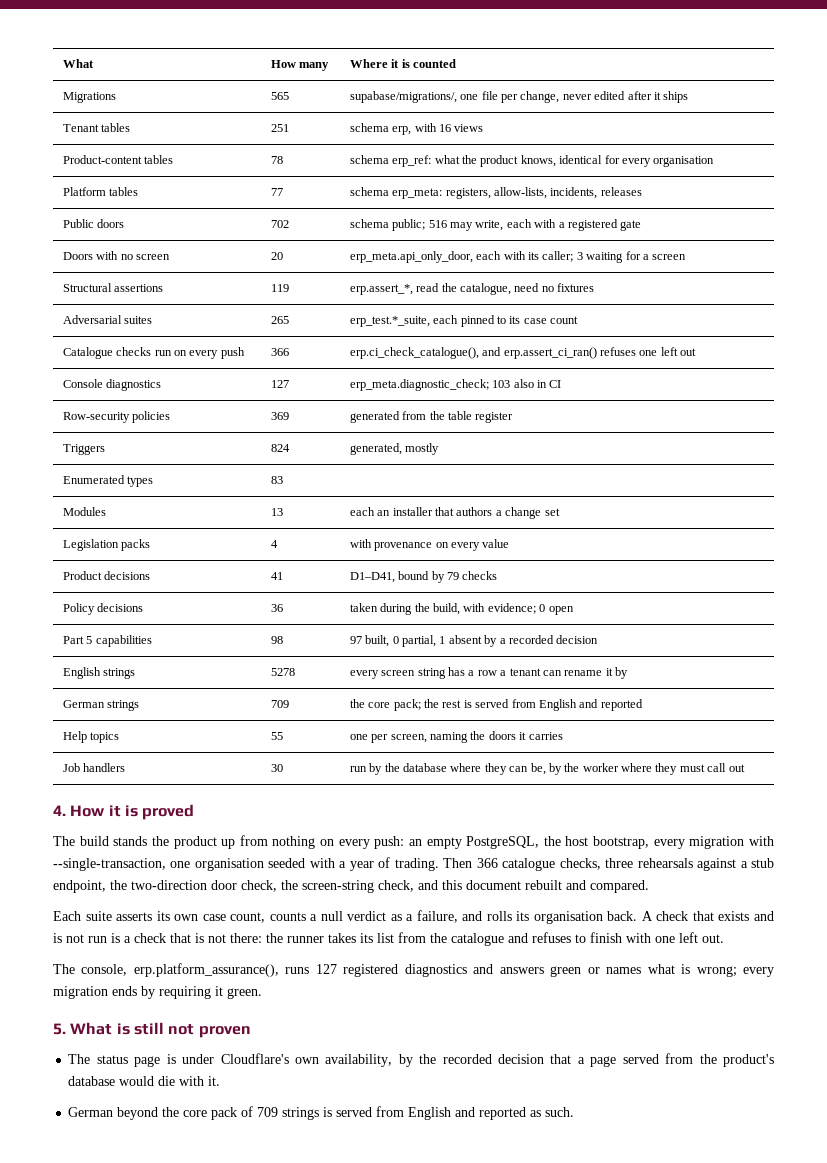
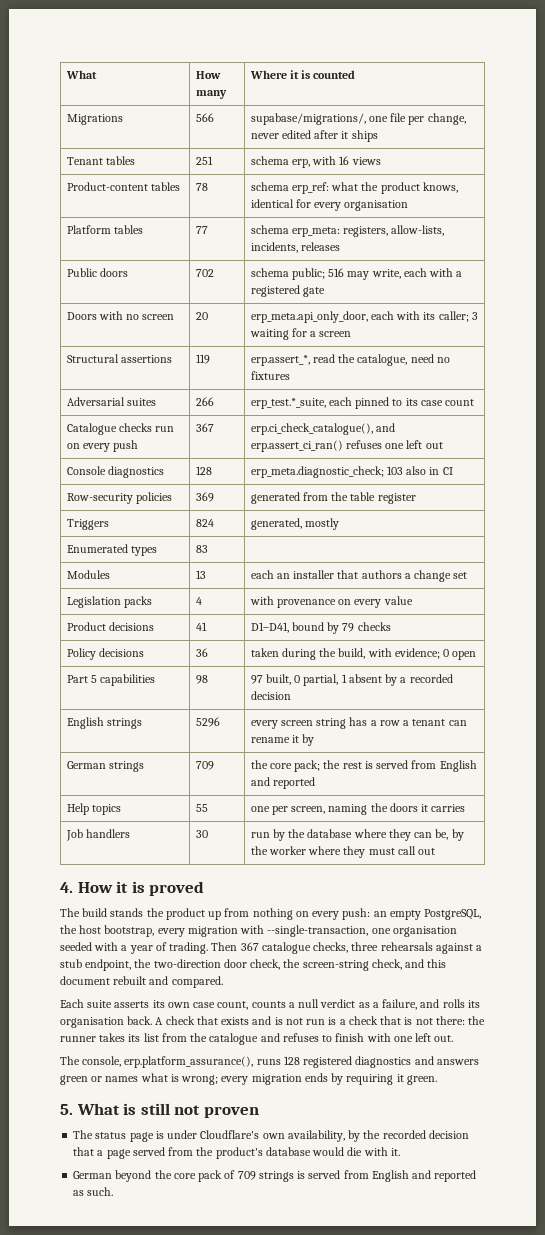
[270,92,289,100] 565 -> [195,113,214,122] 566
[270,316,289,324] 265 -> [195,397,214,406] 266
[270,348,289,356] 366 -> [195,423,214,432] 367
[270,380,289,388] 127 -> [195,466,212,475] 128
[270,668,295,676] 5278 -> [195,717,220,727] 5296
[476,858,498,868] 366 -> [240,942,259,951] 367
[315,964,337,974] 127 -> [283,1056,300,1065] 128

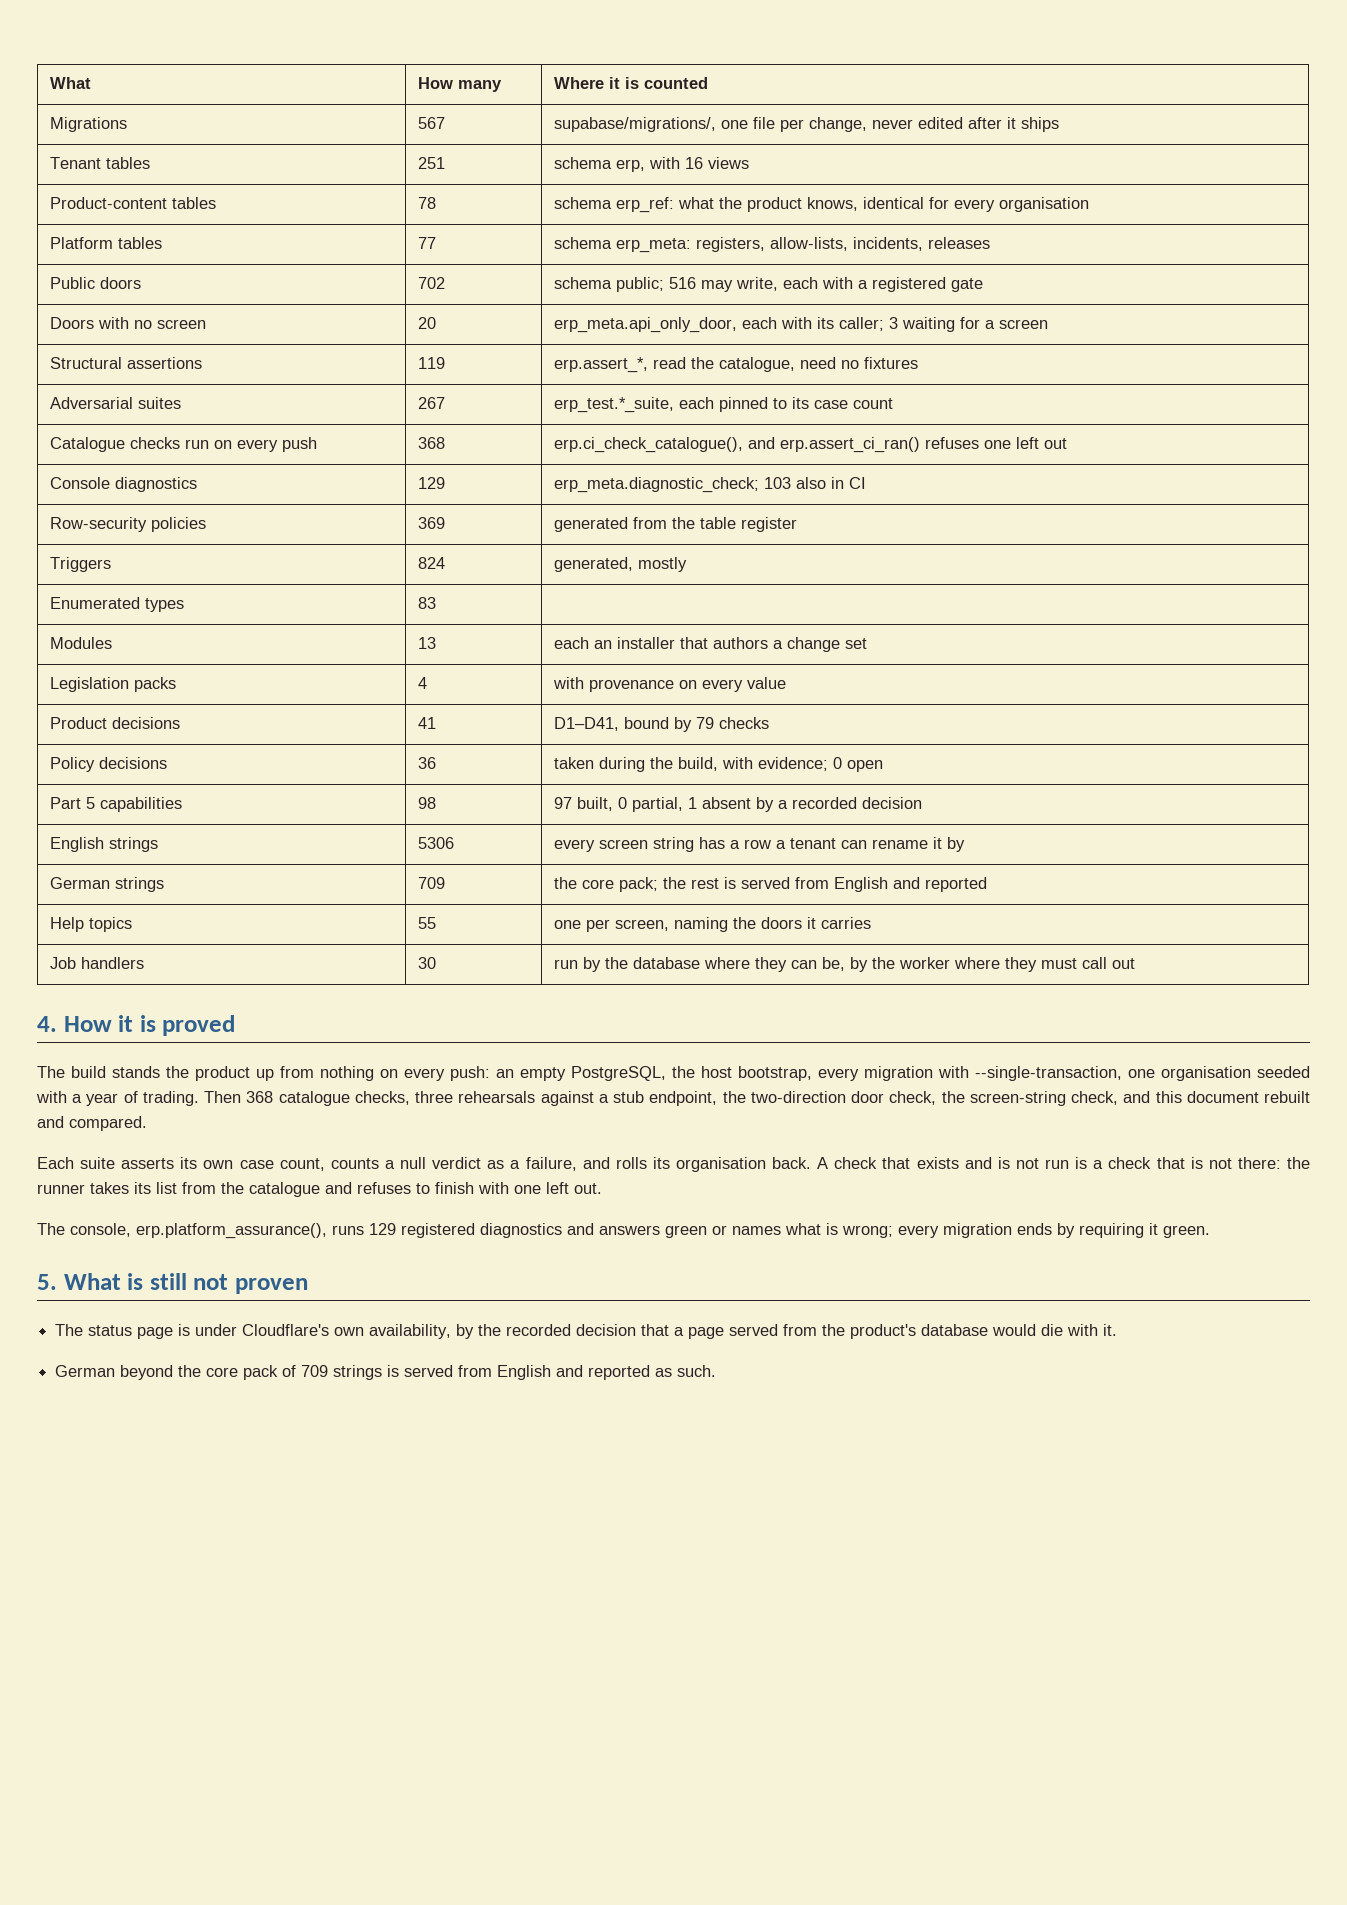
[195,113,214,122] 566 -> [417,117,445,129] 567
[195,397,214,406] 266 -> [417,397,445,409] 267
[195,423,214,432] 367 -> [417,437,445,449] 368
[195,466,212,475] 128 -> [417,477,445,489] 129
[195,717,220,727] 5296 -> [417,837,454,849] 5306
[240,942,259,951] 367 -> [246,1091,274,1103] 368
[283,1056,300,1065] 128 -> [369,1223,396,1235] 129

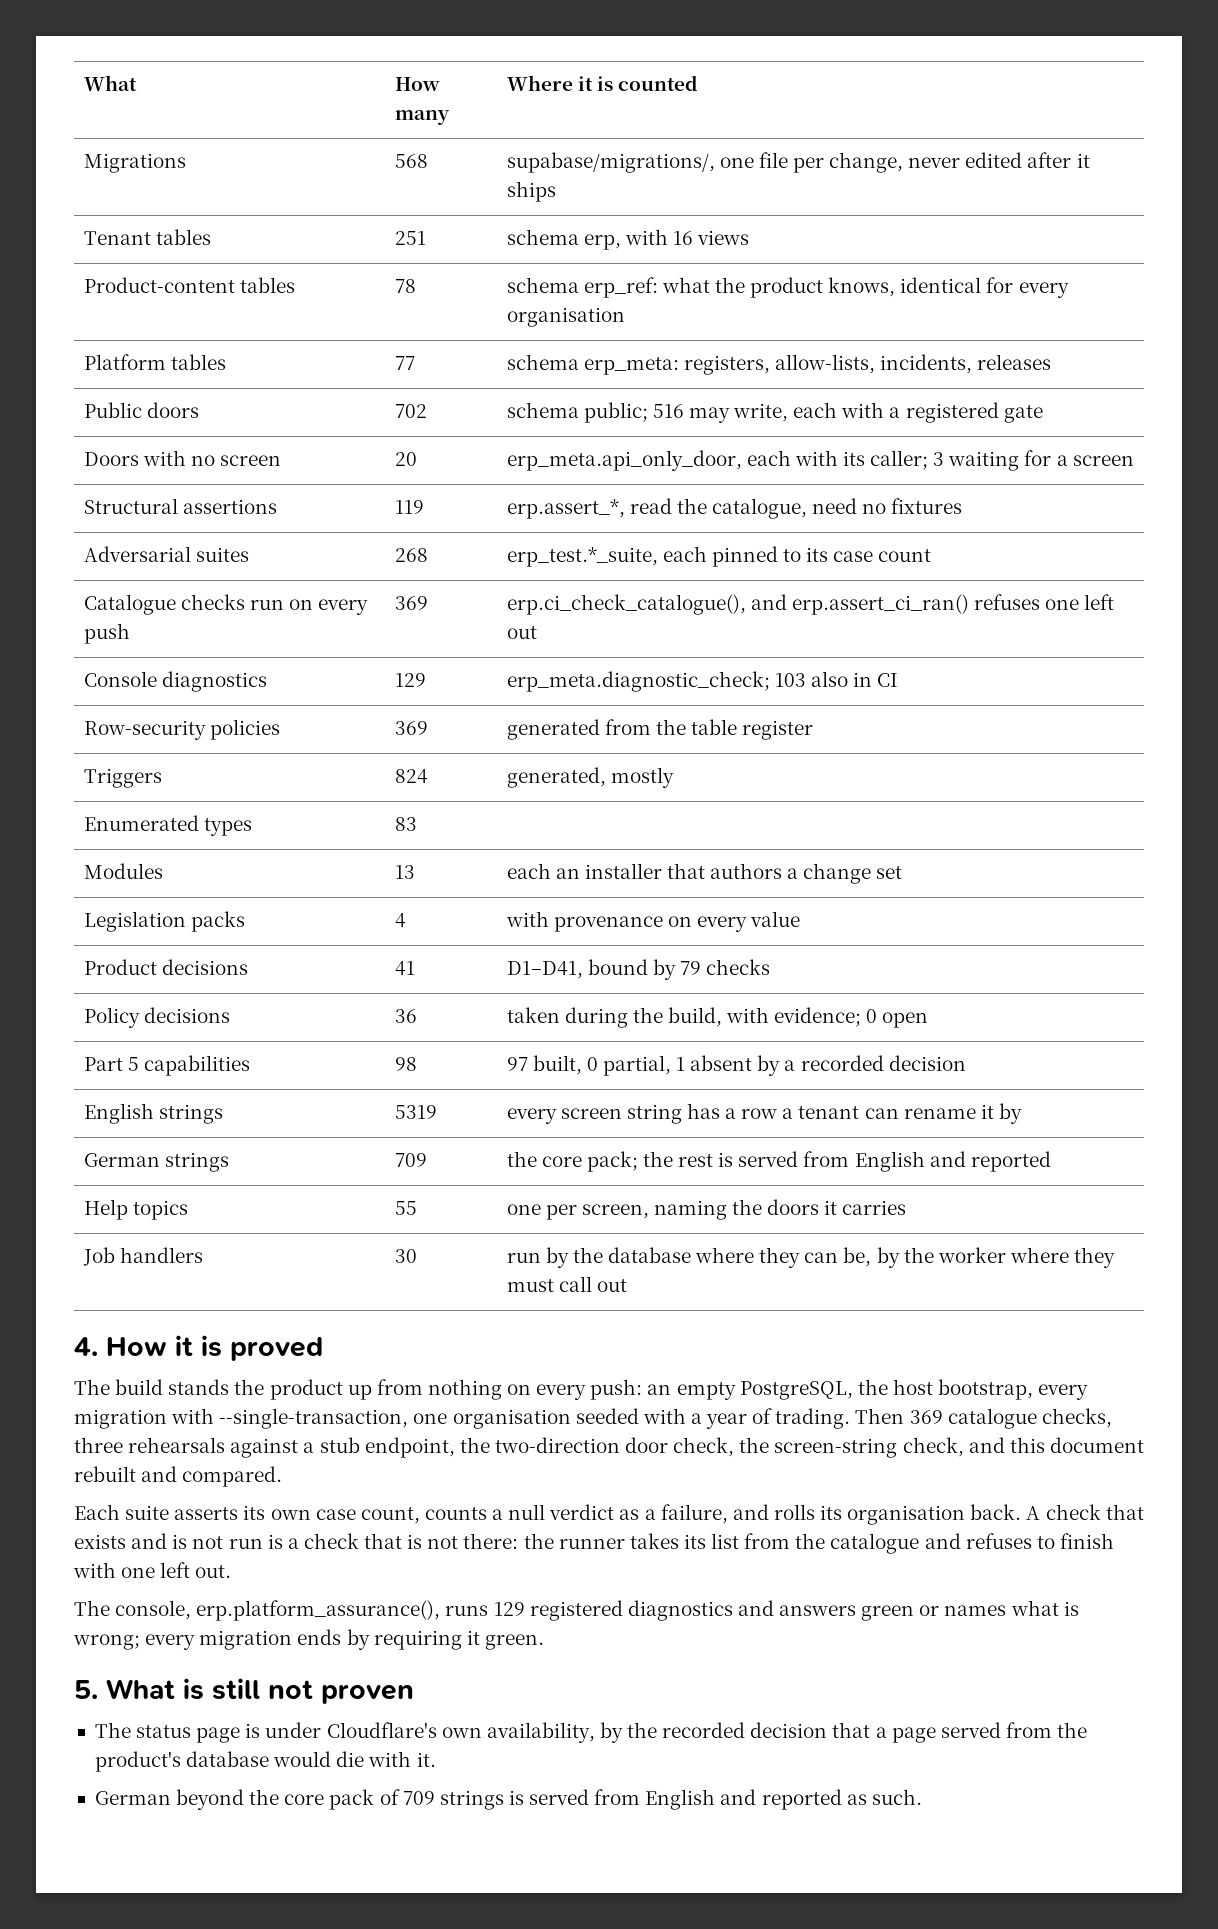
[417,117,445,129] 567 -> [394,154,428,168] 568
[417,397,445,409] 267 -> [394,548,428,562] 268
[417,437,445,449] 368 -> [394,596,428,610] 369
[417,837,454,849] 5306 -> [394,1105,437,1119] 5319
[246,1091,274,1103] 368 -> [909,1410,943,1424] 369

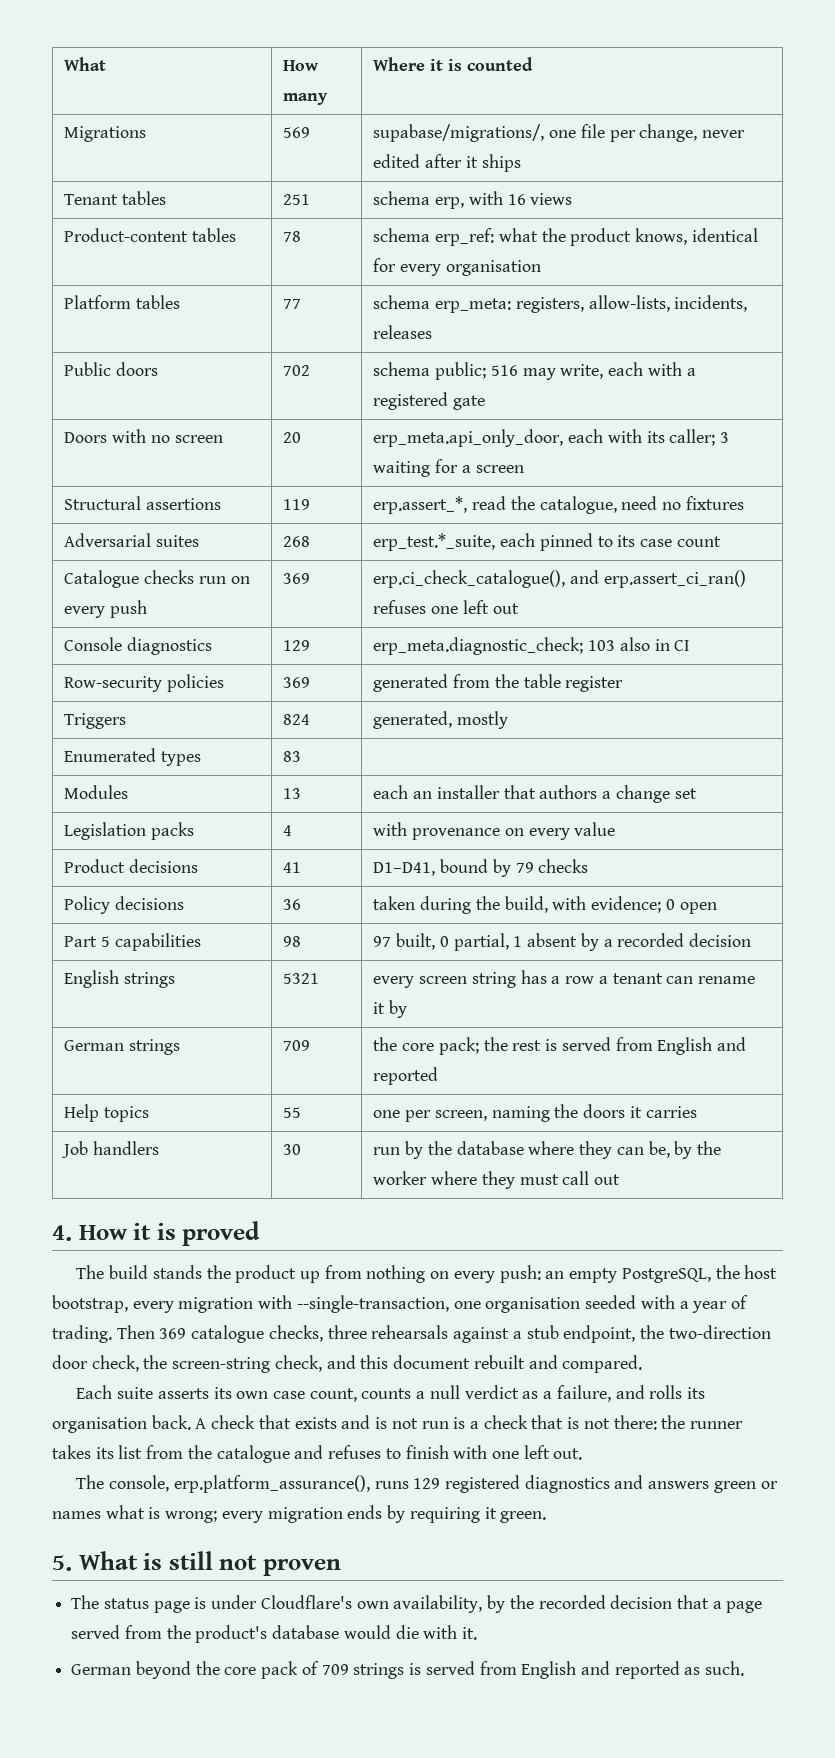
[394,154,428,168] 568 -> [283,127,311,138] 569
[394,1105,437,1119] 5319 -> [283,973,320,984] 5321

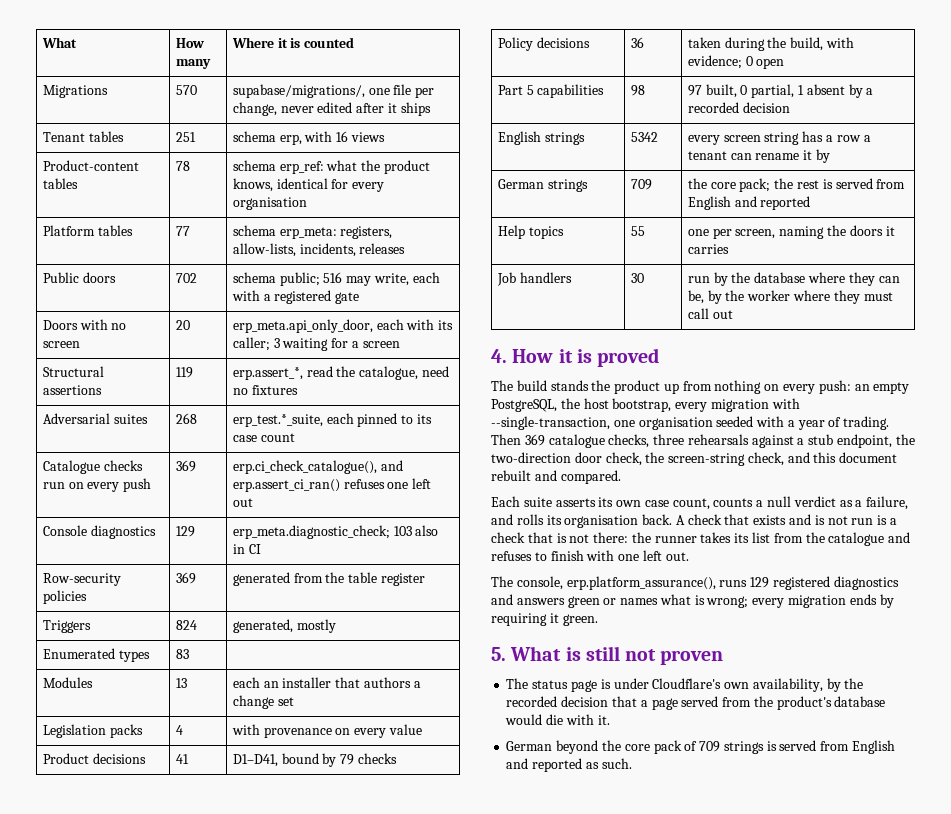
[283,127,311,138] 569 -> [175,85,197,95] 570
[283,973,320,984] 5321 -> [630,132,658,142] 5342

